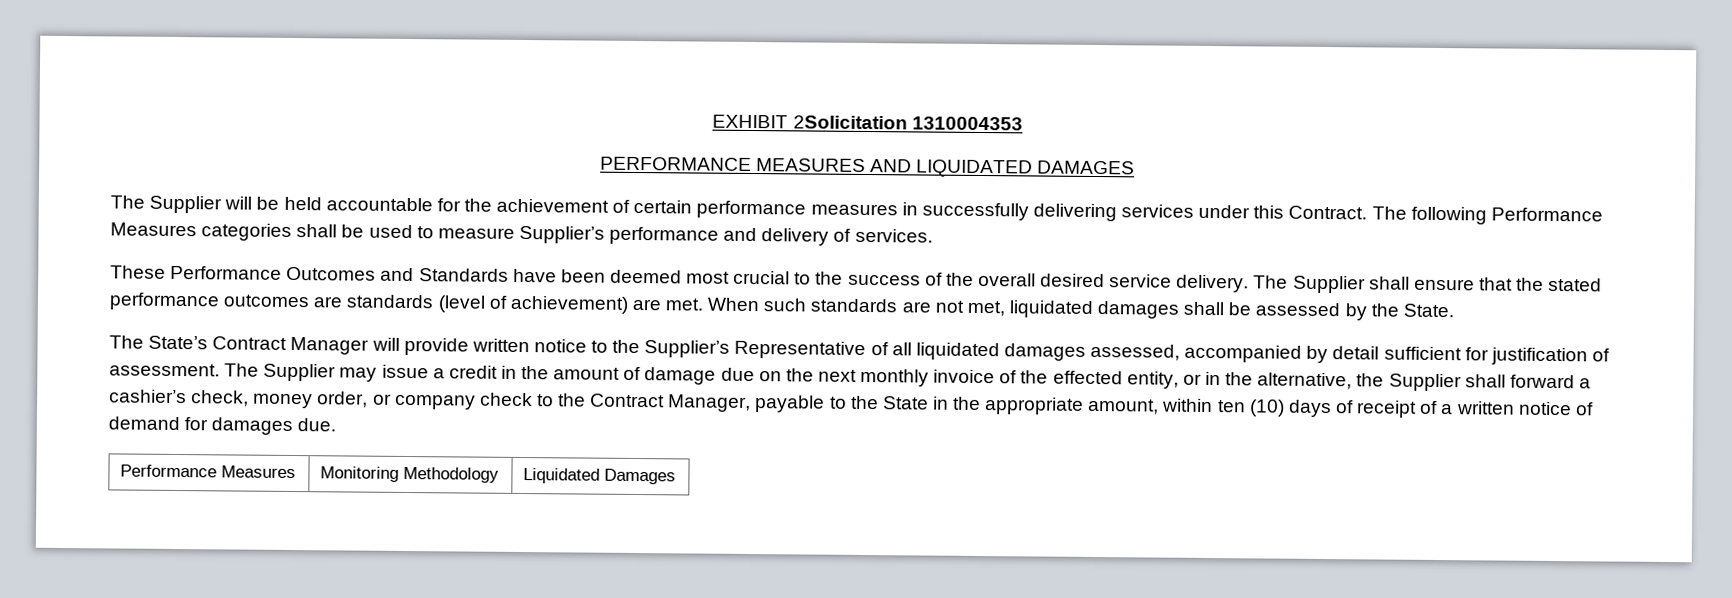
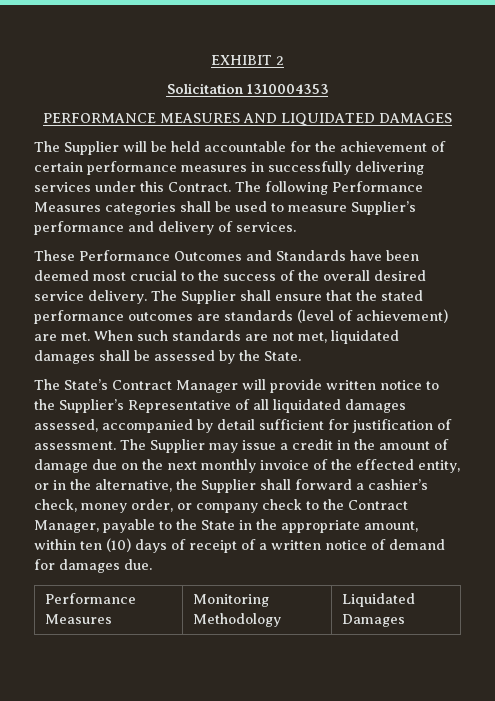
[792,115,908,130] 2Solicitation -> [276,56,284,65] [166,83,243,94] 2 // Solicitation

